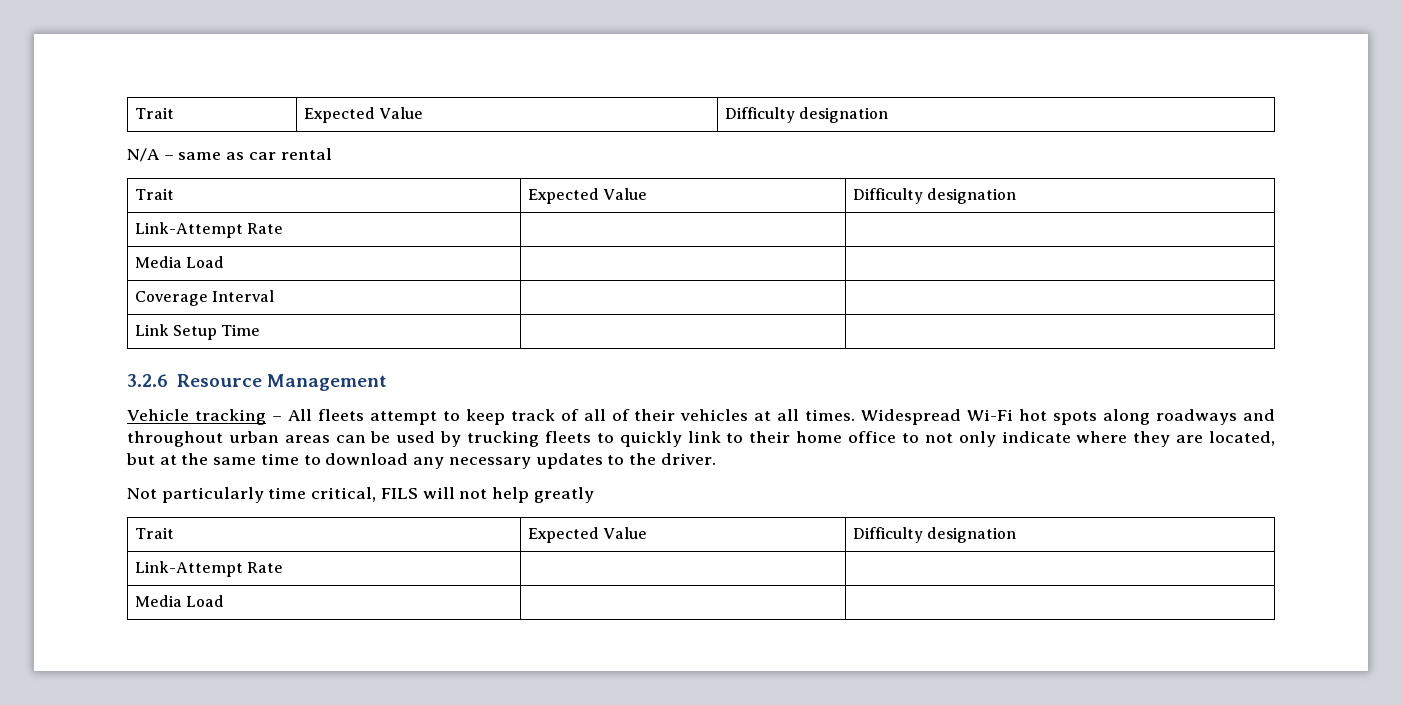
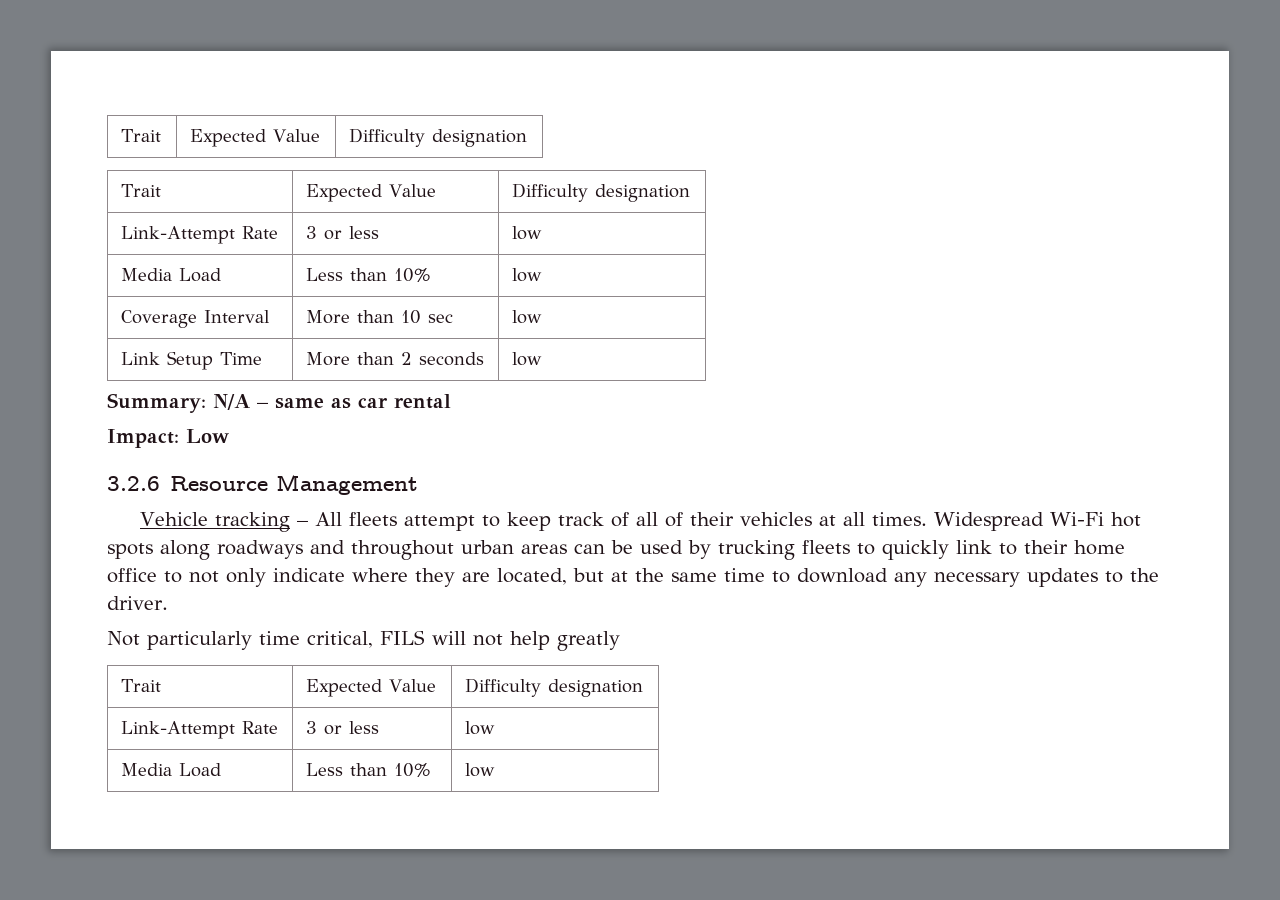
[134,107,174,119] [303,107,423,123] [724,107,888,123] [127,148,332,162] [134,188,174,200] [527,188,647,204] [852,188,1016,204] [134,222,283,238] [134,256,224,268] [134,290,274,306] [134,324,261,340] Trait | Expected Value | Difficulty designation // N/A – same as car rental // Trait | Expected Value | Difficulty designation // Link-Attempt Rate | | // Media Load | | // Coverage Interval | | // Link Setup Time | | -> [121,129,162,142] [190,129,321,147] [349,128,528,147] [121,184,162,197] [306,184,437,202] [512,183,691,202] [121,226,279,244] [306,226,380,240] [512,226,543,240] [121,268,222,282] [306,268,432,282] [512,268,543,282] [121,310,271,328] [306,310,454,324] [512,310,543,324] [121,351,263,370] [306,352,485,366] [512,352,543,366] [107,393,451,413] [107,429,229,448] Trait | Expected Value | Difficulty designation // Trait | Expected Value | Difficulty designation // Link-Attempt Rate | 3 or less | low // Media Load | Less than 10% | low // Coverage Interval | More than 10 sec | low // Link Setup Time | More than 2 seconds | low // Summary: N/A – same as car rental // Impact: Low
[134,595,224,607] | // Media Load | | -> [306,721,380,735] [465,721,496,735] [121,763,222,777] [306,763,432,777] [465,763,496,777] 3 or less | low // Media Load | Less than 10% | low

